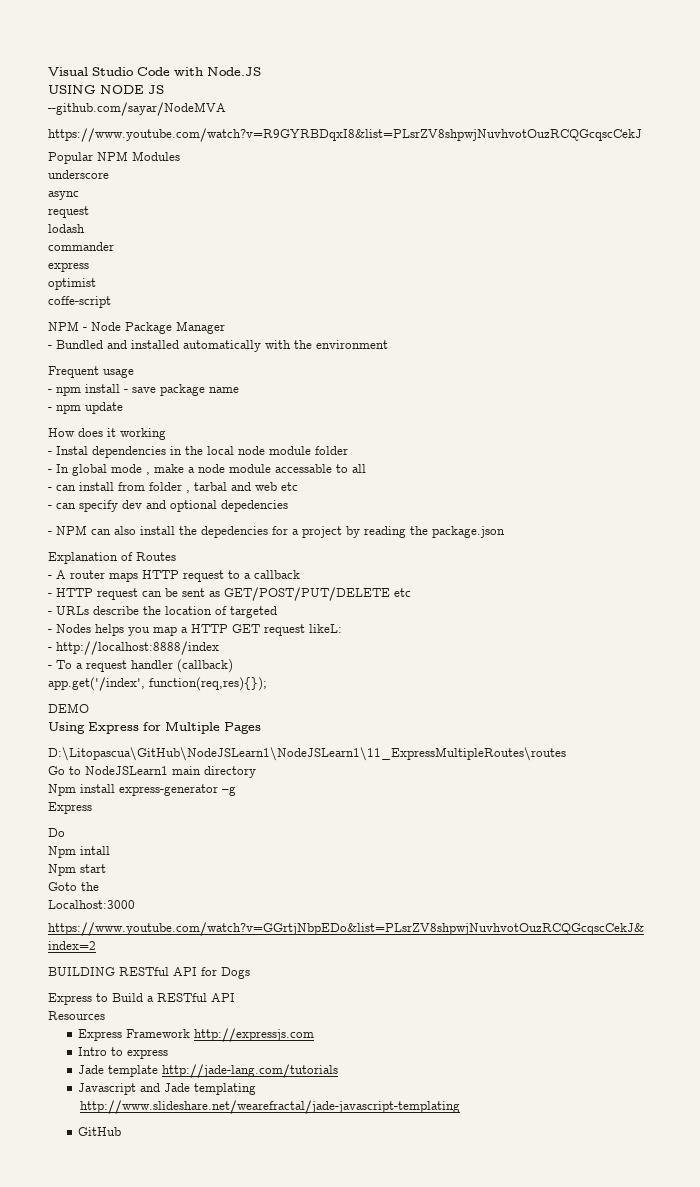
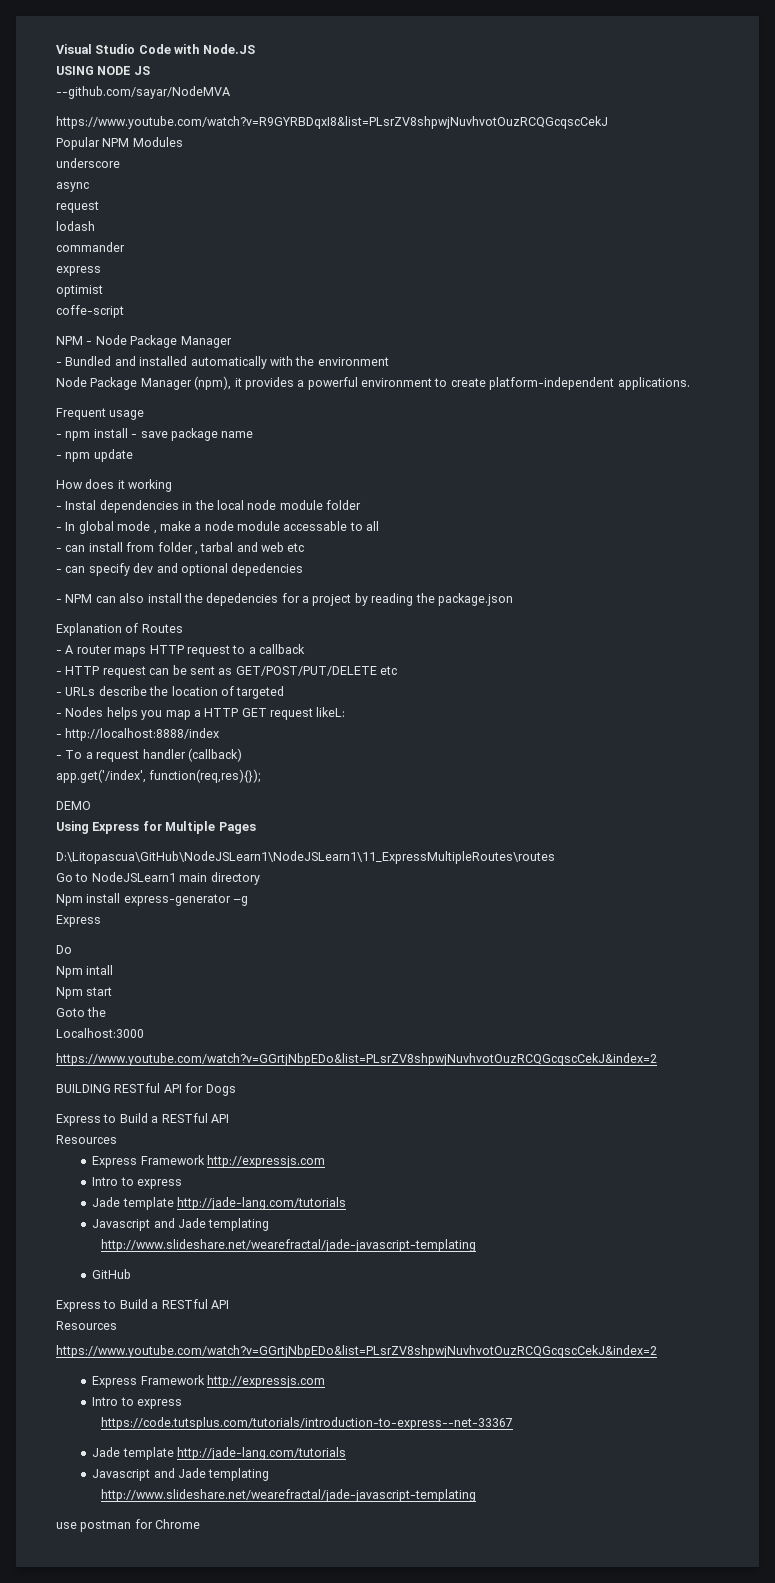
(388, 344) none -> [56,376,690,390] // Node Package Manager (npm), it provides a powerful environment to create platform-independent applications.
(122, 1131) none -> [56,1299,229,1312] [56,1321,117,1330] [56,1345,657,1358] [92,1375,326,1388] [92,1397,183,1409] [101,1417,514,1430] [92,1447,347,1460] [92,1468,270,1481] [101,1489,477,1502] [56,1519,201,1532] // Express to Build a RESTful API // Resources // https://www.youtube.com/watch?v=GGrtjNbpEDo&list=PLsrZV8shpwjNuvhvotOuzRCQGcqscCekJ&index=2 // Express Framework http://expressjs.com // Intro to express // https://code.tutsplus.com/tutorials/introduction-to-express--net-33367 // Jade template http://jade-lang.com/tutorials // Javascript and Jade templating // http://www.slideshare.net/wearefractal/jade-javascript-templating // use postman for Chrome

